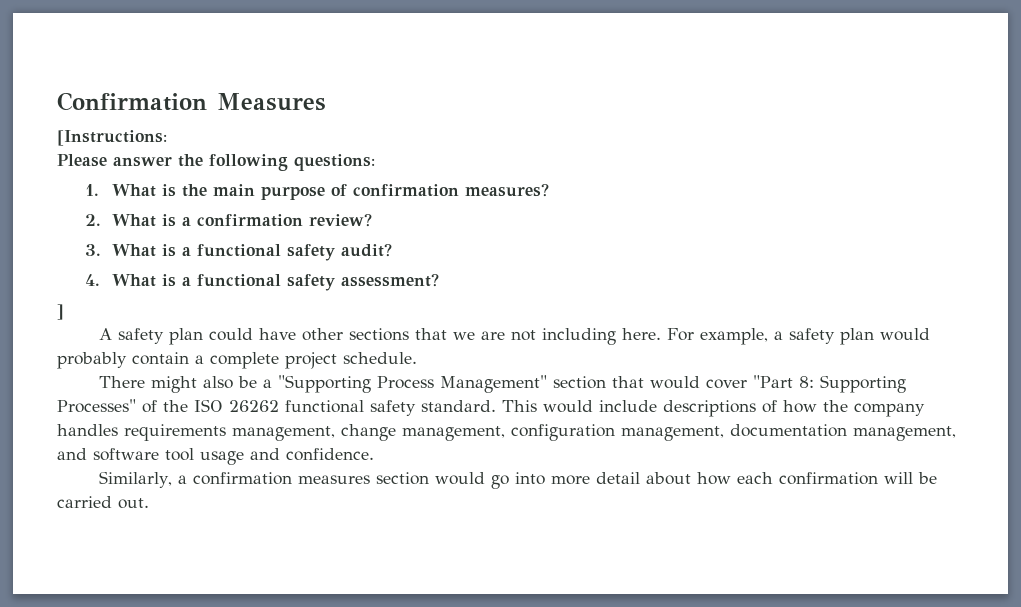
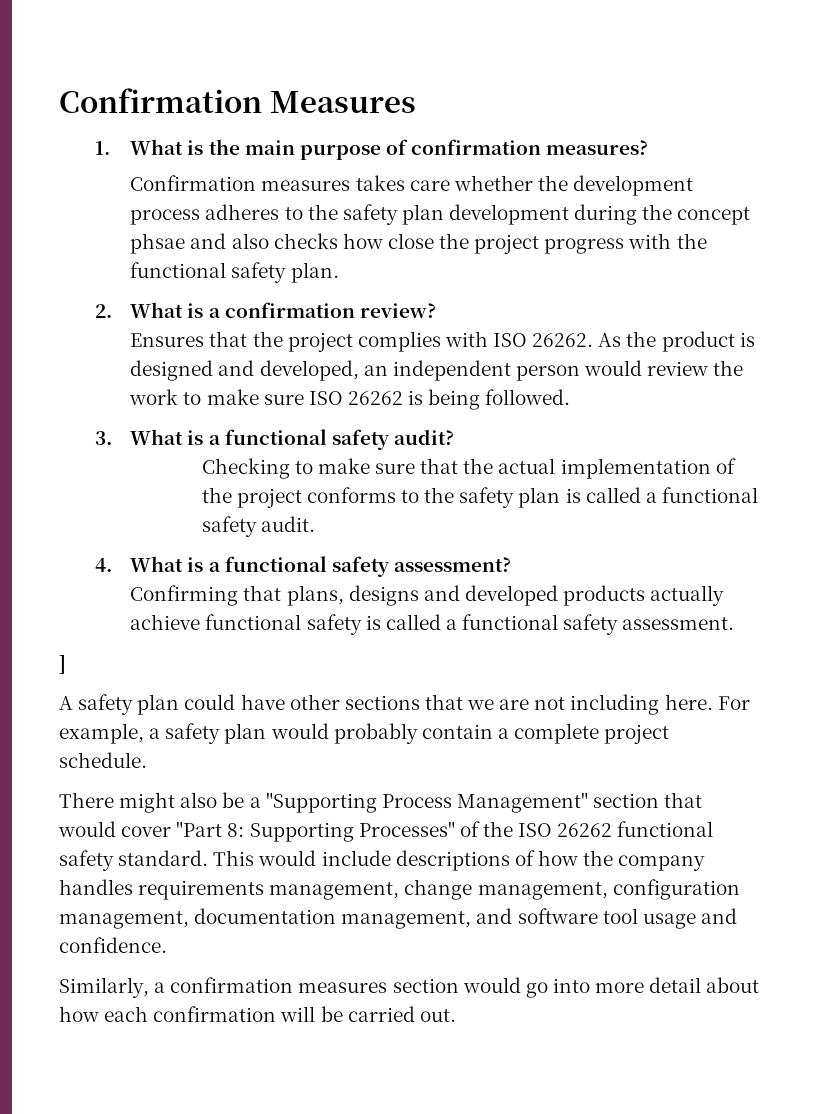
[57,130,167,146] [57,154,375,171] // [Instructions: // Please answer the following questions: -> (416, 102) none
(550, 190) none -> [130,175,694,196] [130,204,751,225] [130,233,707,254] [130,262,339,283] // Confirmation measures takes care whether the development process adheres to the safety plan development during the concept phsae and also checks how close the project progress with the functional safety plan.
(373, 220) none -> [130,331,755,352] [130,360,744,381] [129,389,571,410] // Ensures that the project complies with ISO 26262. As the product is designed and developed, an independent person would review the work to make sure ISO 26262 is being followed.
(393, 250) none -> [201,458,736,479] [201,487,758,508] [201,516,315,537] // Checking to make sure that the actual implementation of the project conforms to the safety plan is called a functional safety audit.
(440, 280) none -> [130,585,725,606] [130,614,735,635] // Confirming that plans, designs and developed products actually achieve functional safety is called a functional safety assessment.

